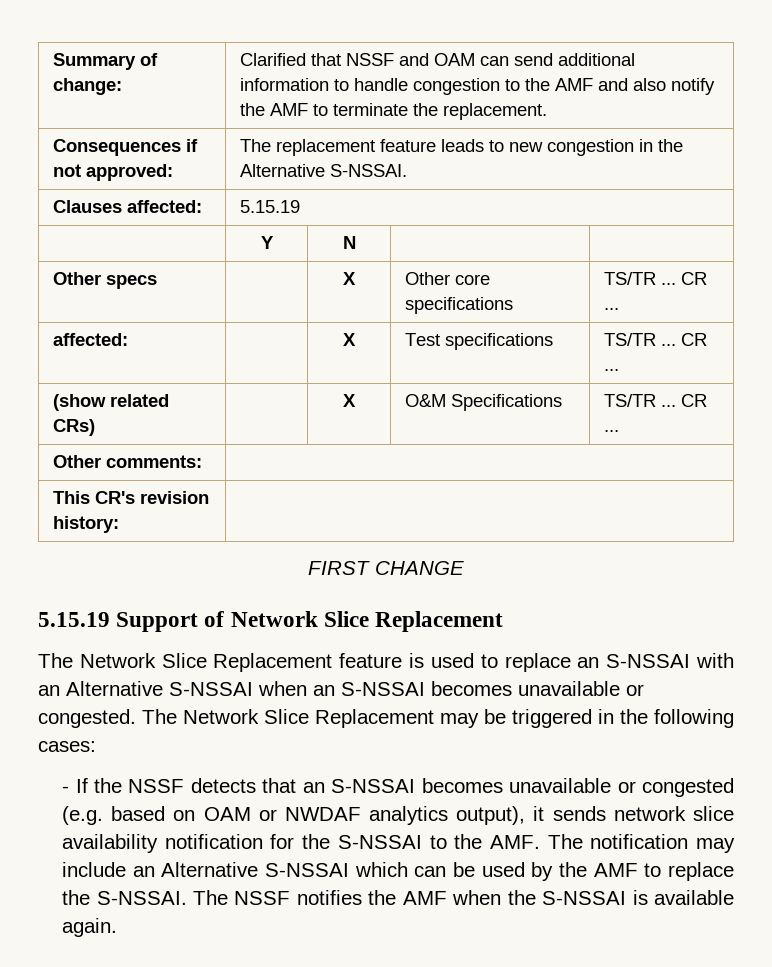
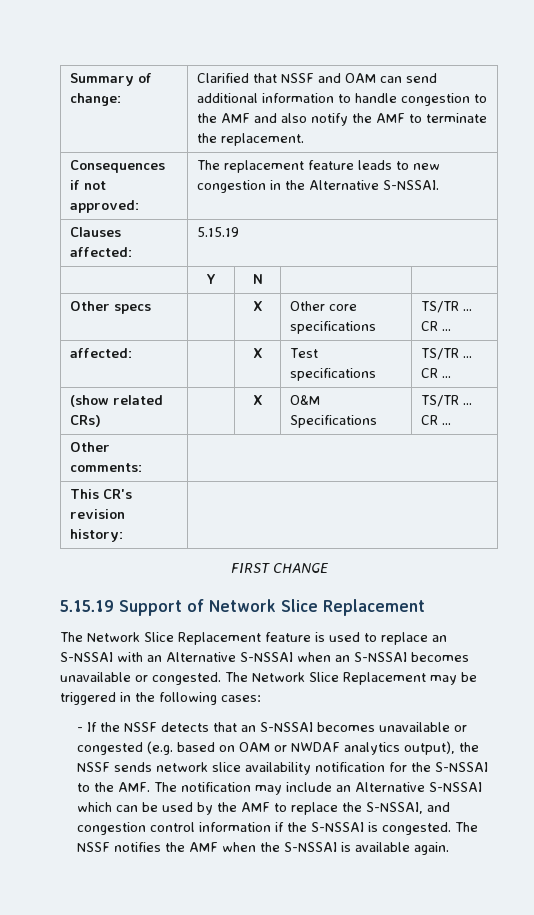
[533,806,545,821] it -> [458,742,479,752] [76,762,110,772] the NSSF
[96,891,187,905] S-NSSAI. -> [365,802,450,814] [76,822,451,835] S-NSSAI, and congestion control information if the S-NSSAI is congested.

